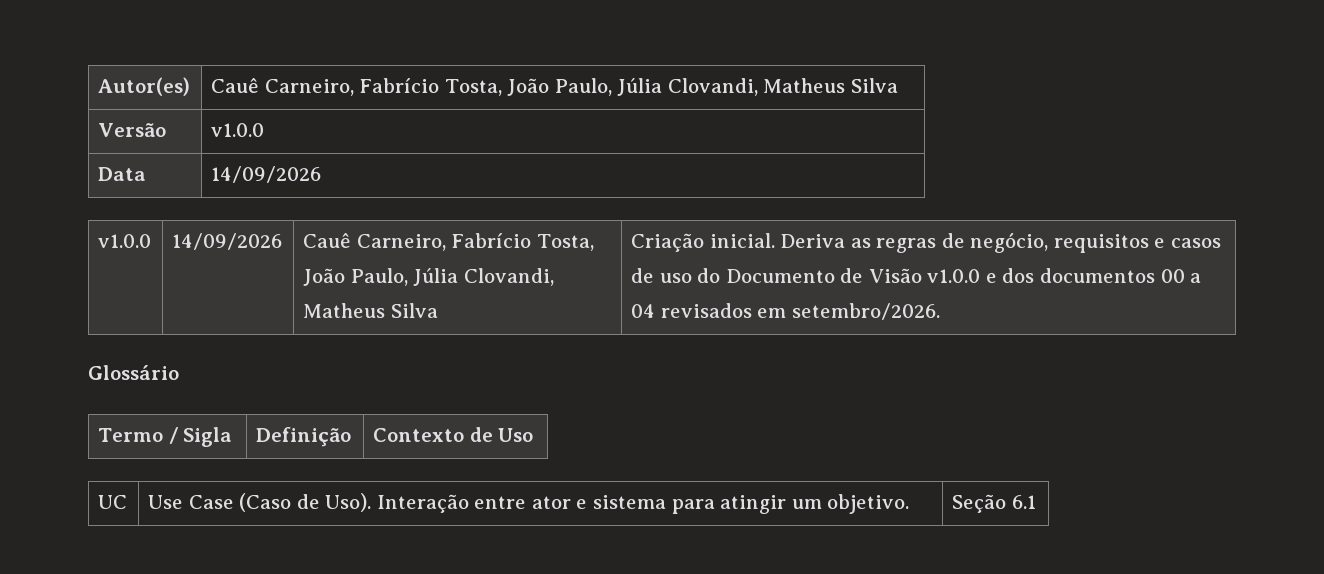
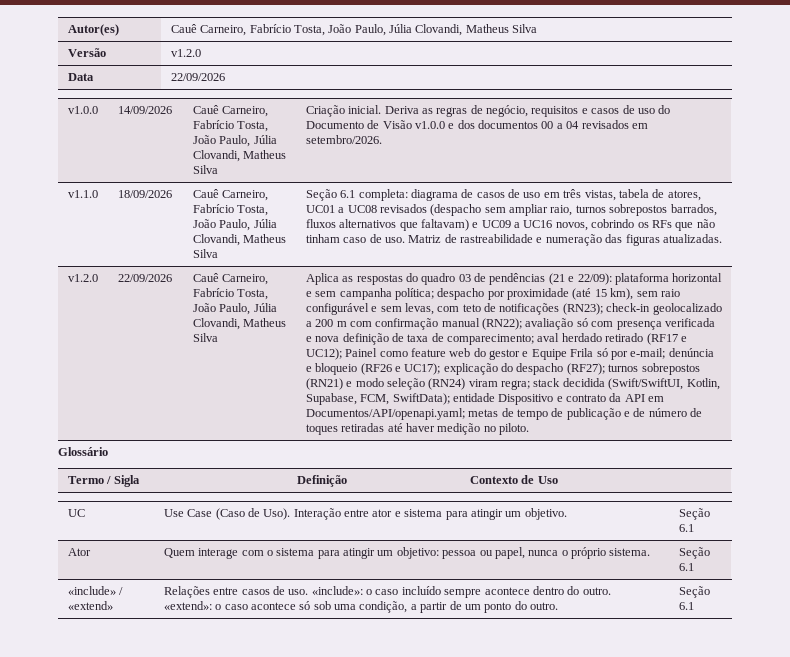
[211,123,265,137] v1.0.0 -> [170,49,201,57] v1.2.0
[211,166,322,183] 14/09/2026 -> [170,73,225,81] 22/09/2026
(940, 311) none -> [67,190,98,198] [117,190,172,198] [192,189,269,201] [192,204,269,216] [192,219,277,231] [192,234,287,246] [192,249,218,258] [305,189,701,201] [305,204,717,216] [305,219,715,231] [305,234,722,246] [67,274,98,282] [117,274,172,282] [192,273,269,285] [192,288,269,300] [192,303,277,315] [192,318,287,330] [192,333,218,342] [305,273,723,285] [305,288,680,300] [305,303,722,315] [305,318,715,330] [305,333,687,345] [305,348,714,360] [305,363,700,375] [305,378,720,390] [305,393,665,405] [305,408,703,420] [305,423,530,435] // v1.1.0 | 18/09/2026 | Cauê Carneiro, Fabrício Tosta, João Paulo, Júlia Clovandi, Matheus Silva | Seção 6.1 completa: diagrama de casos de uso em três vistas, tabela de atores, UC01 a UC08 revisados (despacho sem ampliar raio, turnos sobrepostos barrados, fluxos alternativos que faltavam) e UC09 a UC16 novos, cobrindo os RFs que não tinham caso de uso. Matriz de rastreabilidade e numeração das figuras atualizadas. // v1.2.0 | 22/09/2026 | Cauê Carneiro, Fabrício Tosta, João Paulo, Júlia Clovandi, Matheus Silva | Aplica as respostas do quadro 03 de pendências (21 e 22/09): plataforma horizontal e sem campanha política; despacho por proximidade (até 15 km), sem raio configurável e sem levas, com teto de notificações (RN23); check-in geolocalizado a 200 m com confirmação manual (RN22); avaliação só com presença verificada e nova definição de taxa de comparecimento; aval herdado retirado (RF17 e UC12); Painel como feature web do gestor e Equipe Frila só por e-mail; denúncia e bloqueio (RF26 e UC17); explicação do despacho (RF27); turnos sobrepostos (RN21) e modo seleção (RN24) viram regra; stack decidida (Swift/SwiftUI, Kotlin, Supabase, FCM, SwiftData); entidade Dispositivo e contrato da API em Documentos/API/openapi.yaml; metas de tempo de publicação e de número de toques retiradas até haver medição no piloto.
(1036, 502) none -> [67,548,91,556] [163,547,651,559] [678,547,710,559] [678,563,694,571] [67,586,124,595] [67,601,113,610] [163,586,611,598] [163,601,559,613] [678,586,710,598] [678,602,694,610] // Ator | Quem interage com o sistema para atingir um objetivo: pessoa ou papel, nunca o próprio sistema. | Seção 6.1 // «include» / «extend» | Relações entre casos de uso. «include»: o caso incluído sempre acontece dentro do outro. «extend»: o caso acontece só sob uma condição, a partir de um ponto do outro. | Seção 6.1

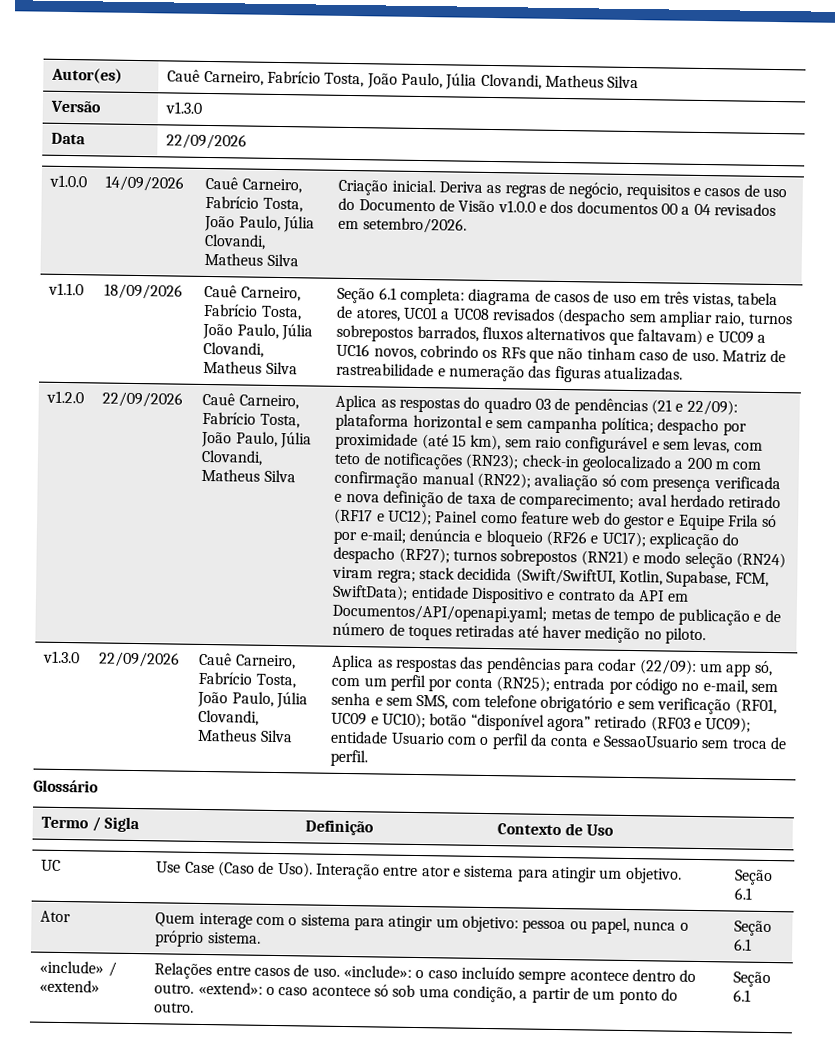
[170,49,201,57] v1.2.0 -> [165,101,203,114] v1.3.0
(530, 429) none -> [43,650,81,664] [98,651,181,668] [199,652,296,670] [198,671,296,689] [197,691,309,709] [198,709,260,726] [197,728,293,743] [331,654,773,677] [331,674,778,695] [331,692,777,715] [331,712,752,733] [330,730,787,750] [330,749,369,767] // v1.3.0 | 22/09/2026 | Cauê Carneiro, Fabrício Tosta, João Paulo, Júlia Clovandi, Matheus Silva | Aplica as respostas das pendências para codar (22/09): um app só, com um perfil por conta (RN25); entrada por código no e-mail, sem senha e sem SMS, com telefone obrigatório e sem verificação (RF01, UC09 e UC10); botão “disponível agora” retirado (RF03 e UC09); entidade Usuario com o perfil da conta e SessaoUsuario sem troca de perfil.

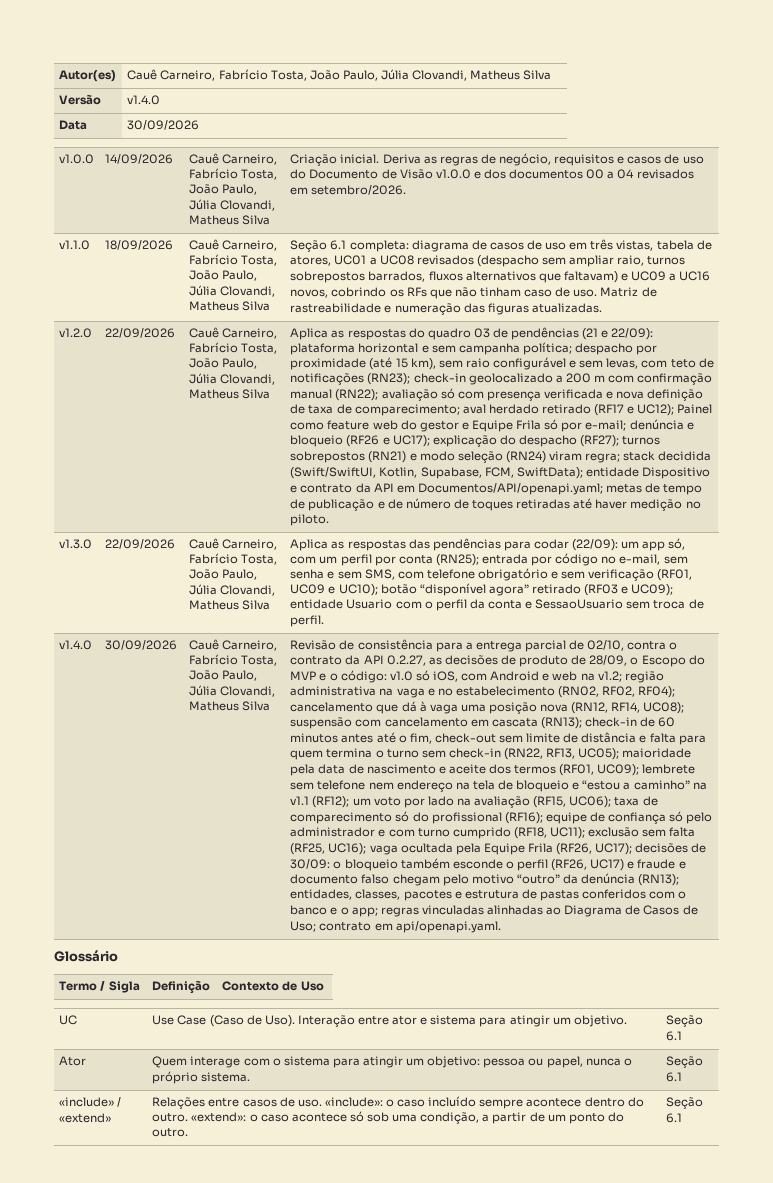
[165,101,203,114] v1.3.0 -> [127,95,161,105] v1.4.0
[166,133,248,150] 22/09/2026 -> [127,120,200,130] 30/09/2026
(369, 758) none -> [59,640,93,650] [105,640,178,650] [189,639,278,651] [189,654,278,666] [189,670,258,681] [189,685,276,697] [189,701,271,711] [290,639,678,652] [290,655,705,667] [290,670,664,683] [290,686,676,698] [290,701,685,714] [290,717,676,729] [290,732,706,745] [290,748,692,760] [290,764,696,776] [290,780,707,792] [290,796,658,808] [290,811,713,824] [290,827,696,839] [290,843,707,855] [290,858,686,871] [290,873,680,886] [290,889,687,901] [290,905,698,917] [290,921,501,933] // v1.4.0 | 30/09/2026 | Cauê Carneiro, Fabrício Tosta, João Paulo, Júlia Clovandi, Matheus Silva | Revisão de consistência para a entrega parcial de 02/10, contra o contrato da API 0.2.27, as decisões de produto de 28/09, o Escopo do MVP e o código: v1.0 só iOS, com Android e web na v1.2; região administrativa na vaga e no estabelecimento (RN02, RF02, RF04); cancelamento que dá à vaga uma posição nova (RN12, RF14, UC08); suspensão com cancelamento em cascata (RN13); check-in de 60 minutos antes até o fim, check-out sem limite de distância e falta para quem termina o turno sem check-in (RN22, RF13, UC05); maioridade pela data de nascimento e aceite dos termos (RF01, UC09); lembrete sem telefone nem endereço na tela de bloqueio e “estou a caminho” na v1.1 (RF12); um voto por lado na avaliação (RF15, UC06); taxa de comparecimento só do profissional (RF16); equipe de confiança só pelo administrador e com turno cumprido (RF18, UC11); exclusão sem falta (RF25, UC16); vaga ocultada pela Equipe Frila (RF26, UC17); decisões de 30/09: o bloqueio também esconde o perfil (RF26, UC17) e fraude e documento falso chegam pelo motivo “outro” da denúncia (RN13); entidades, classes, pacotes e estrutura de pastas conferidos com o banco e o app; regras vinculadas alinhadas ao Diagrama de Casos de Uso; contrato em api/openapi.yaml.

